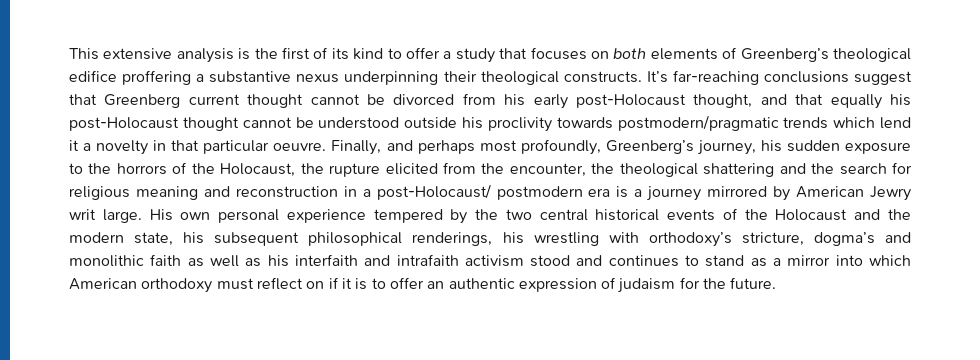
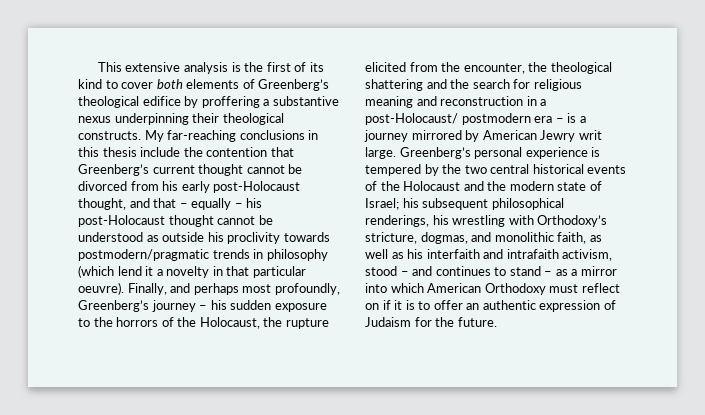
[405,47,609,63] offer a study that focuses on -> [121,82,154,89] cover
(117, 76) none -> [184,96,199,108] by
[646,71,668,83] It’s -> [144,130,164,142] My
[854,71,913,85] [69,94,181,108] suggest that Greenberg -> [308,130,319,140] [78,147,294,157] [78,164,149,176] in this thesis include the contention that Greenberg’s
[830,94,882,109] equally -> [179,198,243,210] – equally –
(400, 123) none -> [146,235,159,242] as
[833,117,876,128] which -> [253,249,328,261] [78,265,114,278] in philosophy (which
[273,142,327,151] oeuvre. -> [78,282,124,295] oeuvre).
[696,140,756,155] journey, -> [151,300,208,312] journey –
(611, 192) none -> [555,118,564,123] –
[149,209,211,221] His own -> [399,147,471,159] Greenberg’s
(366, 216) none -> [591,147,601,157] is
[134,232,174,246] state, -> [557,181,602,191] [365,198,399,210] state of Israel;
[648,232,875,247] orthodoxy’s stricture, dogma’s -> [537,215,608,227] [365,232,468,244] Orthodoxy’s stricture, dogmas,
[150,254,182,266] faith -> [557,232,587,244] faith,
[464,255,571,267] activism stood -> [562,249,613,261] [365,266,409,276] activism, stood –
(745, 261) none -> [544,271,553,276] –
[141,278,213,293] orthodoxy -> [484,283,546,295] Orthodoxy
[617,278,676,293] judaism -> [365,317,411,327] Judaism

